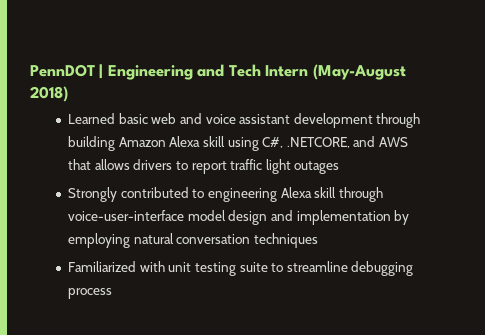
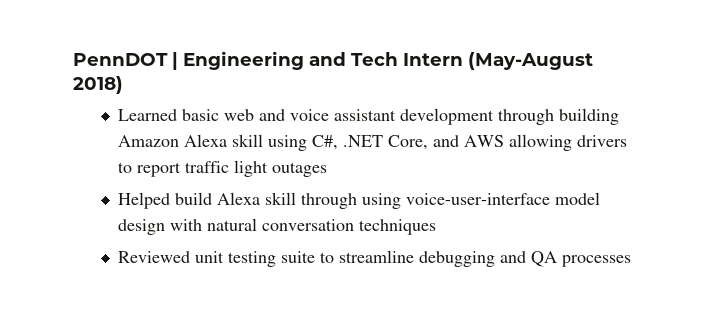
[286,136,409,148] [67,159,130,170] .NETCORE, and AWS that allows -> [342,134,572,151] .NET Core, and AWS allowing
[67,187,277,202] Strongly contributed to engineering -> [117,192,212,209] Helped build
(383, 194) none -> [361,193,401,209] using
[270,210,410,225] [67,233,130,248] and implementation by employing -> [169,219,202,231] with
[67,261,165,272] Familiarized with -> [117,251,190,263] Reviewed
[67,288,112,299] process -> [499,251,631,267] and QA processes

